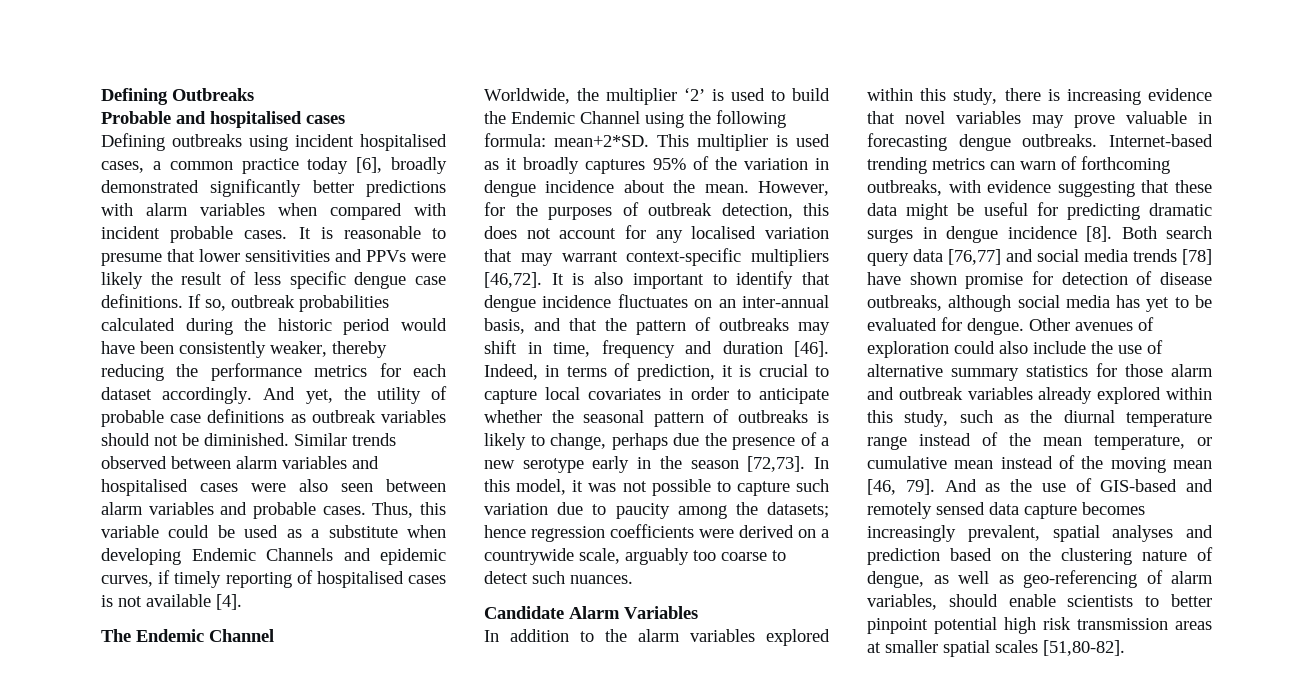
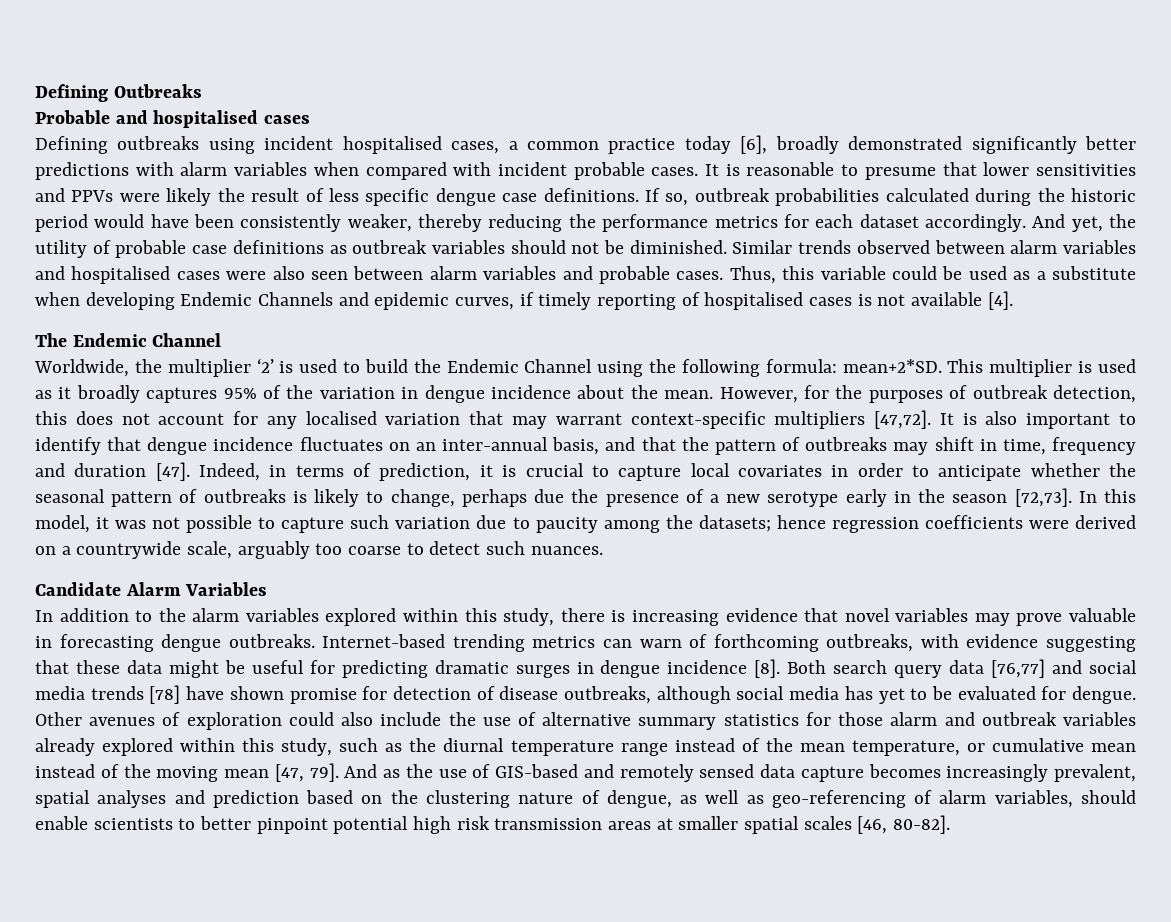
[484,272,542,288] [46,72]. -> [874,410,932,429] [47,72].
[794,341,829,357] [46]. -> [155,462,190,481] [47].
[867,479,896,495] [46, -> [274,764,304,782] [47,
[1043,640,1125,656] [51,80-82]. -> [857,815,951,834] [46, 80-82].

